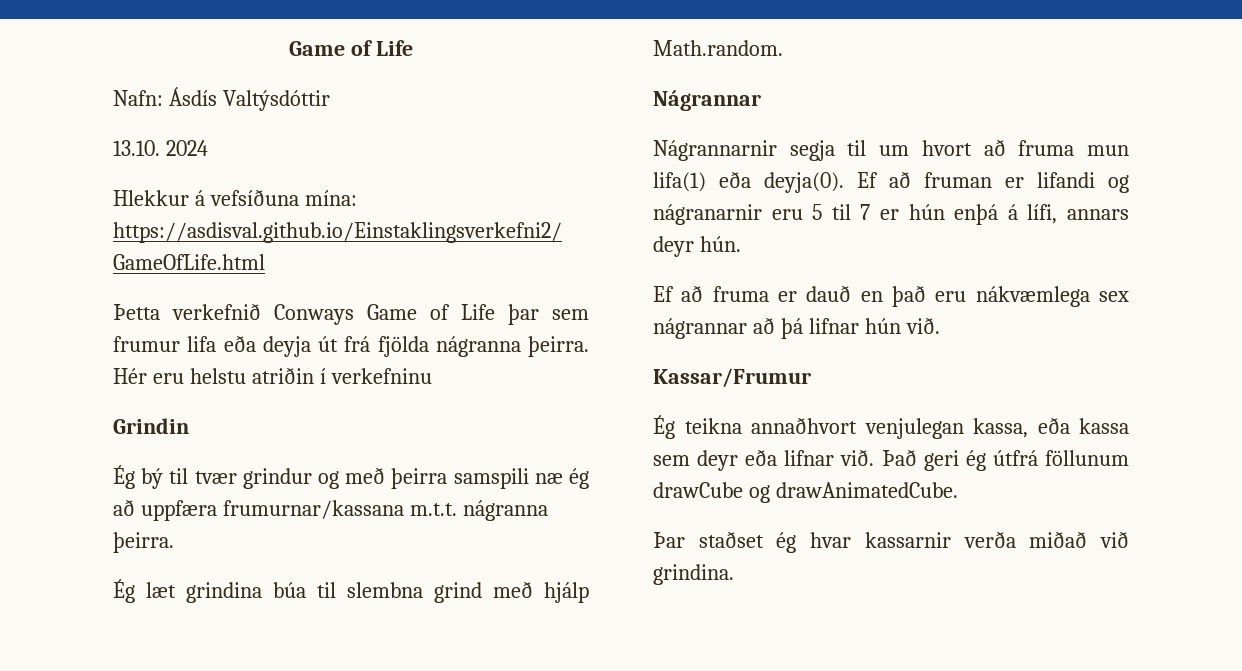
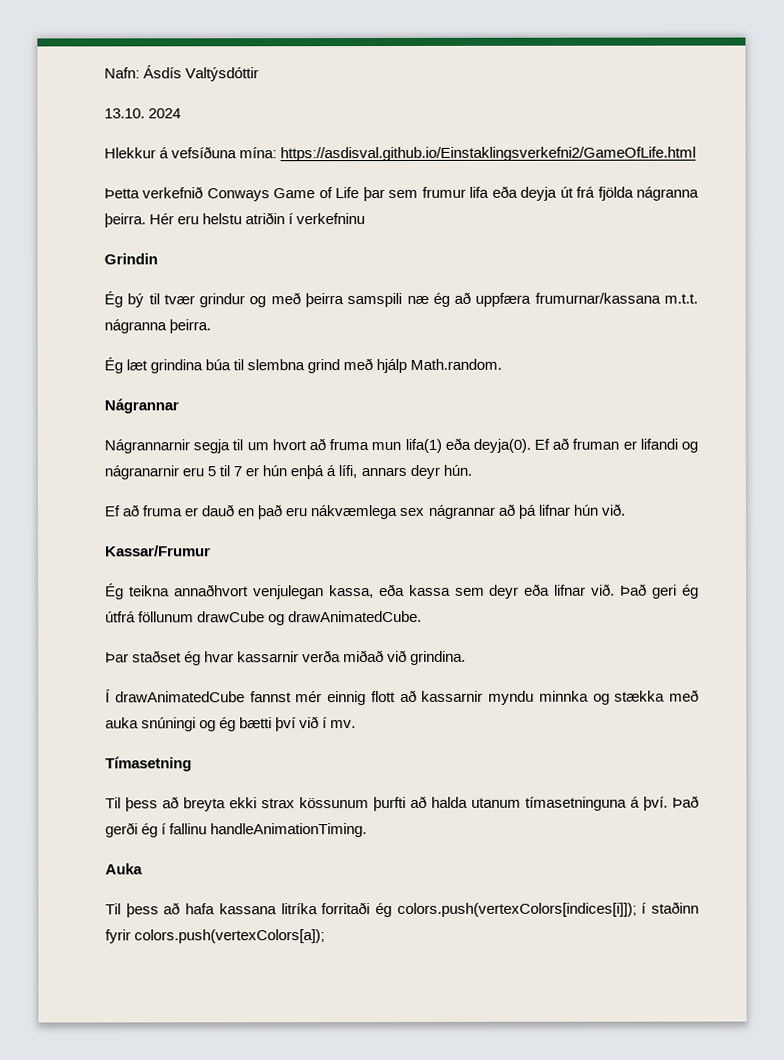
[289,40,413,56] Game of Life // -> (104, 73) none
(734, 574) none -> [105,689,699,706] [105,716,357,732] [105,756,192,772] [105,795,699,812] [105,822,368,838] [105,863,143,875] [105,901,699,918] [105,929,326,944] // Í drawAnimatedCube fannst mér einnig flott að kassarnir myndu minnka og stækka með auka snúningi og ég bætti því við í mv. // Tímasetning // Til þess að breyta ekki strax kössunum þurfti að halda utanum tímasetninguna á því. Það gerði ég í fallinu handleAnimationTiming. // Auka // Til þess að hafa kassana litríka forritaði ég colors.push(vertexColors[indices[i]]); í staðinn fyrir colors.push(vertexColors[a]);

